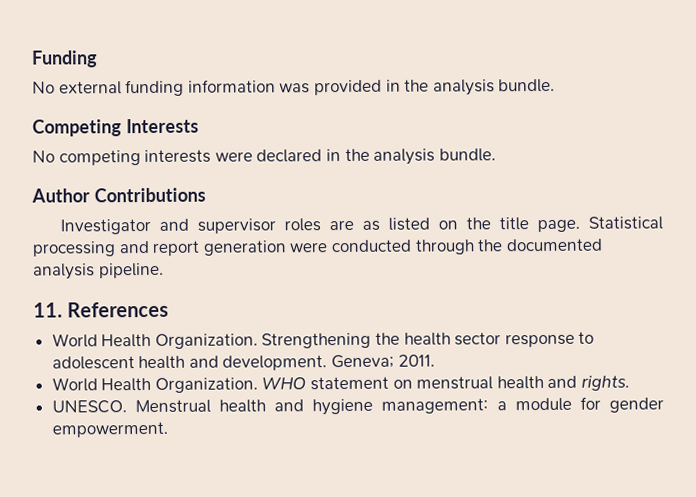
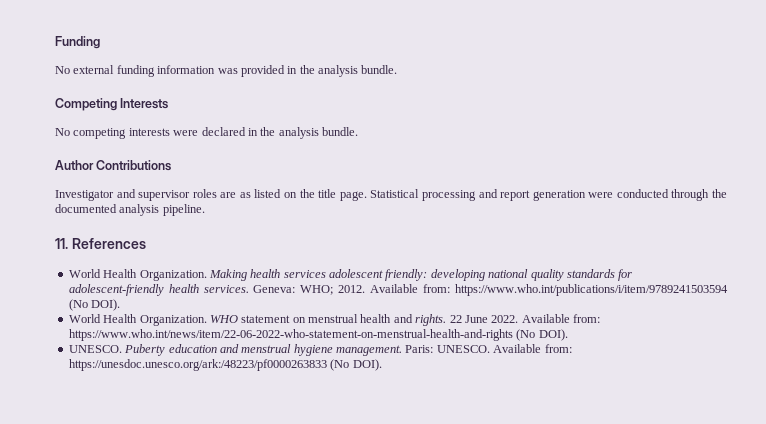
[261,331,595,349] [51,354,435,371] Strengthening the health sector response to adolescent health and development. Geneva; 2011. -> [208,269,633,281] [68,284,728,296] [68,299,121,311] Making health services adolescent friendly: developing national quality standards for adolescent-friendly health services. Geneva: WHO; 2012. Available from: https://www.who.int/publications/i/item/9789241503594 (No DOI).
[51,396,664,416] [51,421,168,438] // UNESCO. Menstrual health and hygiene management: a module for gender empowerment. -> [449,314,600,323] [68,329,568,341] [68,344,572,356] [68,359,382,371] 22 June 2022. Available from: https://www.who.int/news/item/22-06-2022-who-statement-on-menstrual-health-and-rights (No DOI). // UNESCO. Puberty education and menstrual hygiene management. Paris: UNESCO. Available from: https://unesdoc.unesco.org/ark:/48223/pf0000263833 (No DOI).

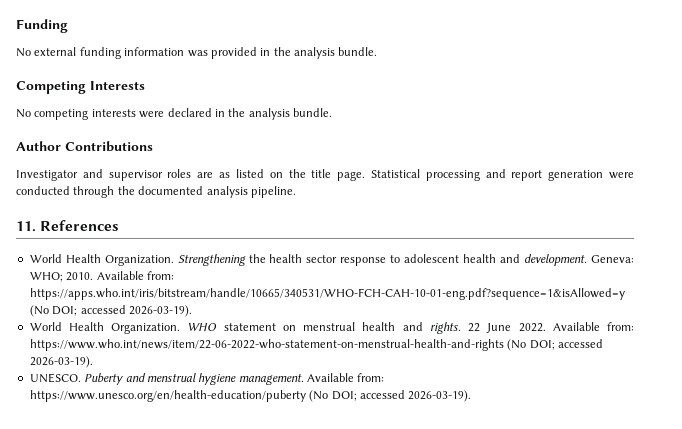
[208,269,633,281] [68,284,249,296] Making health services adolescent friendly: developing national quality standards for adolescent-friendly health services. -> [177,254,588,266] Strengthening the health sector response to adolescent health and development.
[338,284,728,296] [68,299,121,311] 2012. Available from: https://www.who.int/publications/i/item/9789241503594 (No DOI). -> [66,271,174,281] [29,288,625,300] [29,305,192,317] 2010. Available from: https://apps.who.int/iris/bitstream/handle/10665/340531/WHO-FCH-CAH-10-01-eng.pdf?sequence=1&isAllowed=y (No DOI; accessed 2026-03-19).
[538,329,568,341] DOI). -> [529,339,603,350] [29,356,93,368] DOI; accessed 2026-03-19).
[168,344,217,353] education -> (124, 379) none
[405,344,572,353] [68,359,382,371] Paris: UNESCO. Available from: https://unesdoc.unesco.org/ark:/48223/pf0000263833 (No DOI). -> [307,373,385,382] [29,390,472,402] Available from: https://www.unesco.org/en/health-education/puberty (No DOI; accessed 2026-03-19).

